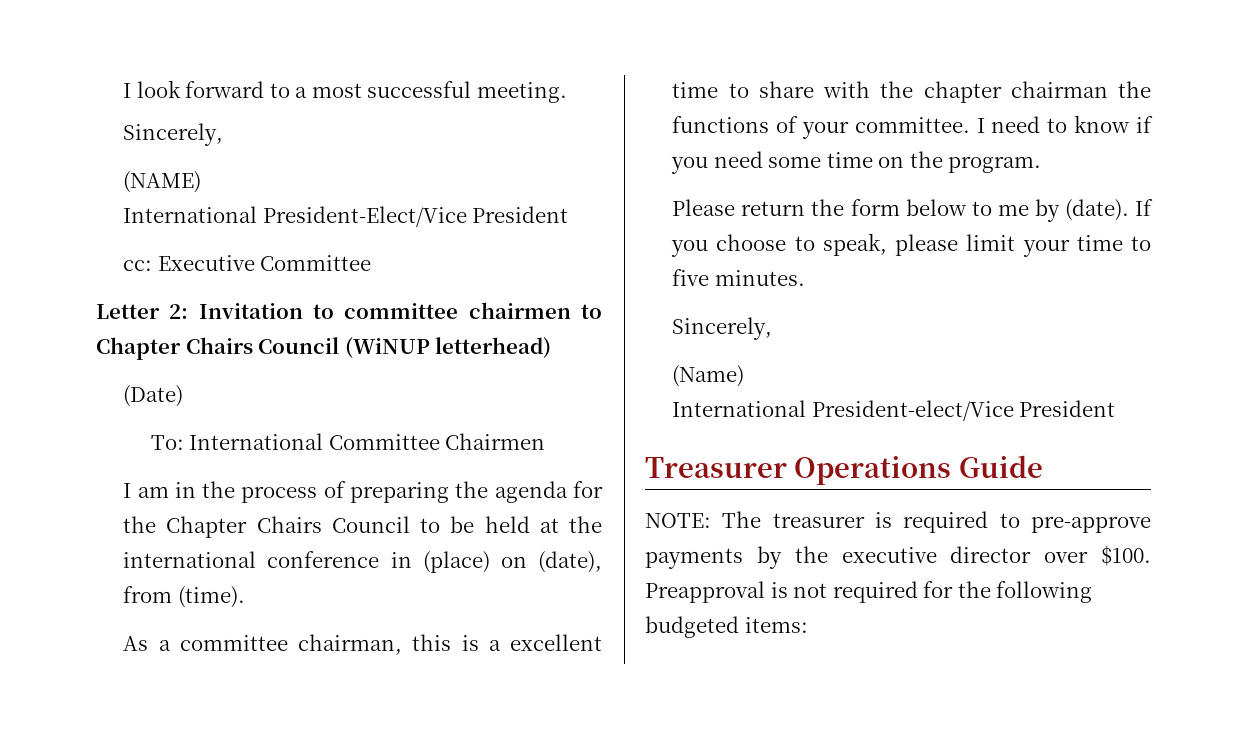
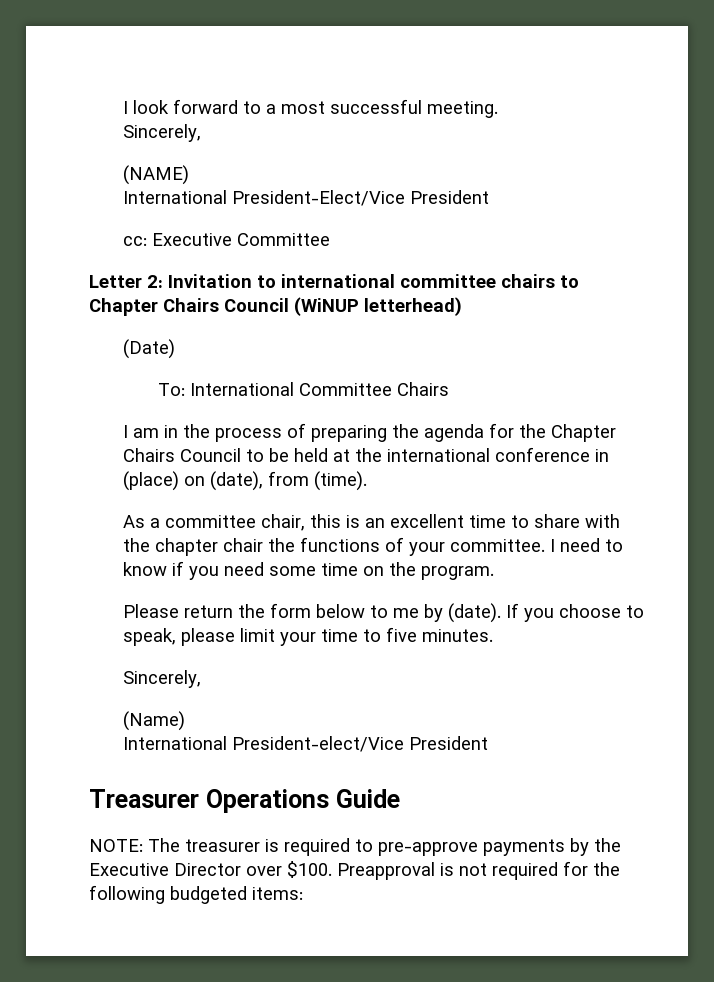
[344,302,571,319] committee chairmen -> [281,274,555,288] international committee chairs
[445,433,546,450] Chairmen -> [396,382,449,396] Chairs
[298,634,403,655] chairman, -> [261,514,306,531] chair,
[488,640,501,651] a -> [365,518,386,528] an
[1010,81,1108,98] chairman -> [223,538,264,552] chair
[841,546,1032,563] executive director -> [89,863,241,876] Executive Director

